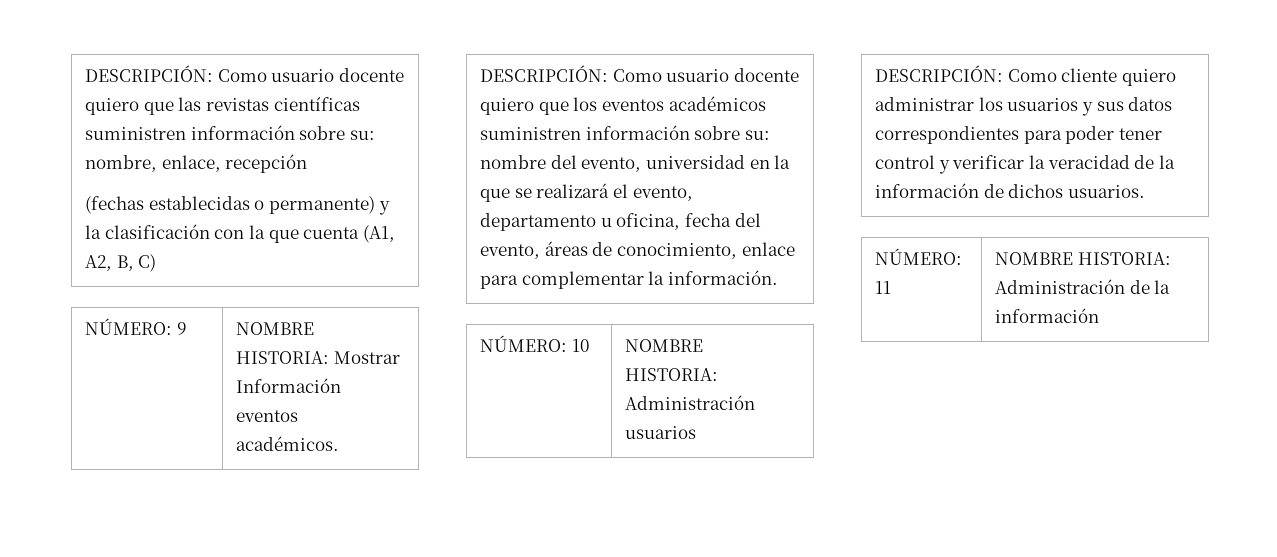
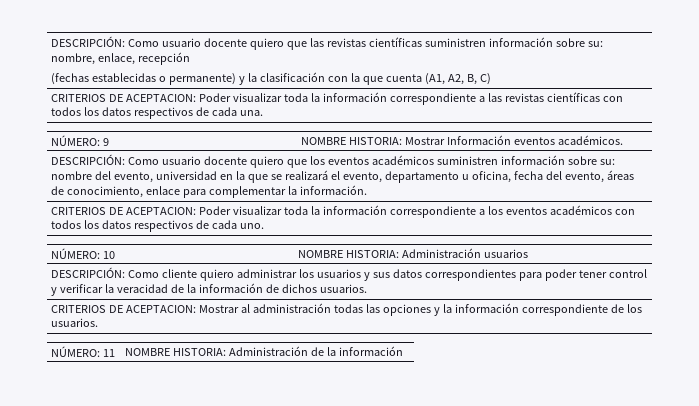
(157, 263) none -> [51,92,624,105] [51,107,264,119] // CRITERIOS DE ACEPTACION: Poder visualizar toda la información correspondiente a las revistas científicas con todos los datos respectivos de cada una.
(778, 277) none -> [51,205,636,218] [51,220,265,232] // CRITERIOS DE ACEPTACION: Poder visualizar toda la información correspondiente a los eventos académicos con todos los datos respectivos de cada uno.
(1145, 191) none -> [51,303,643,316] [51,318,99,327] // CRITERIOS DE ACEPTACION: Mostrar al administración todas las opciones y la información correspondiente de los usuarios.

